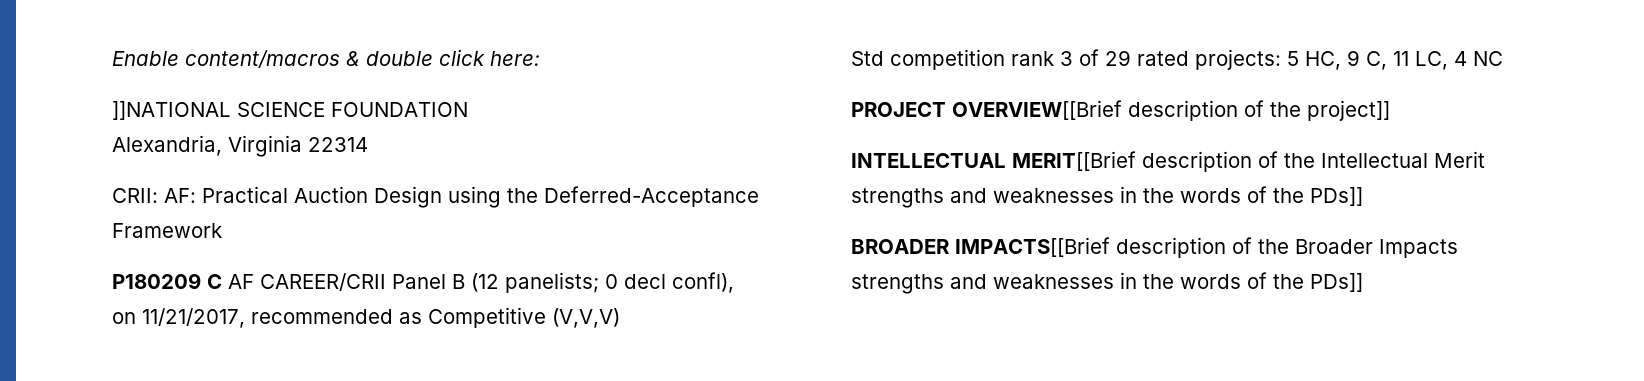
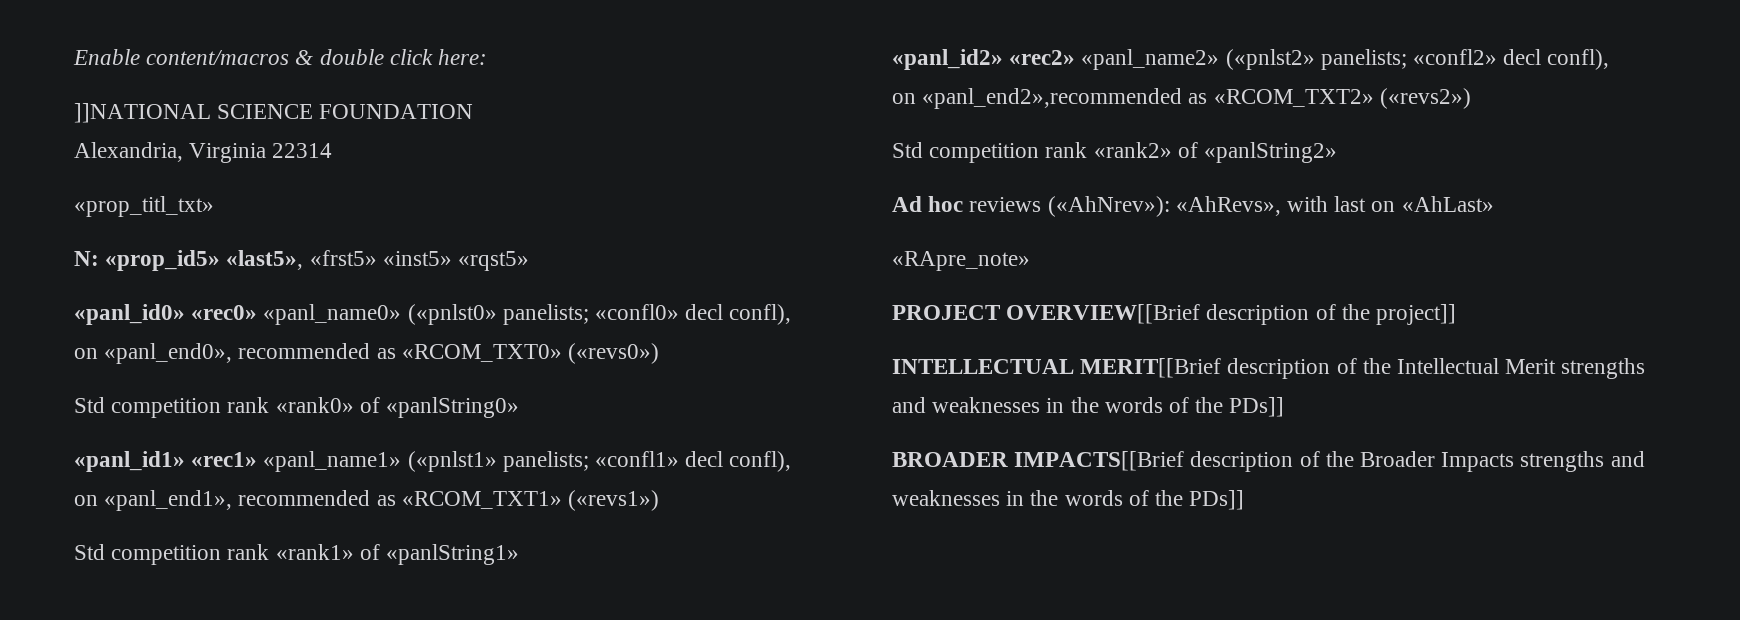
[112,186,759,208] [112,223,222,238] [112,272,734,293] [112,307,620,328] [851,49,1503,70] CRII: AF: Practical Auction Design using the Deferred-Acceptance Framework // P180209 C AF CAREER/CRII Panel B (12 panelists; 0 decl confl), // on 11/21/2017, recommended as Competitive (V,V,V) // Std competition rank 3 of 29 rated projects: 5 HC, 9 C, 11 LC, 4 NC -> [74,196,214,217] [74,250,530,271] [74,304,792,325] [74,343,660,364] [74,397,520,418] [74,451,792,472] [74,490,660,511] [74,544,520,565] [892,49,1610,70] [892,88,1471,109] [892,142,1338,163] [892,196,1494,217] [892,251,1030,271] «prop_titl_txt» // N: «prop_id5» «last5», «frst5» «inst5» «rqst5» // «panl_id0» «rec0» «panl_name0» («pnlst0» panelists; «confl0» decl confl), // on «panl_end0», recommended as «RCOM_TXT0» («revs0») // Std competition rank «rank0» of «panlString0» // «panl_id1» «rec1» «panl_name1» («pnlst1» panelists; «confl1» decl confl), // on «panl_end1», recommended as «RCOM_TXT1» («revs1») // Std competition rank «rank1» of «panlString1» // «panl_id2» «rec2» «panl_name2» («pnlst2» panelists; «confl2» decl confl), // on «panl_end2»,recommended as «RCOM_TXT2» («revs2») // Std competition rank «rank2» of «panlString2» // Ad hoc reviews («AhNrev»): «AhRevs», with last on «AhLast» // «RApre_note»

